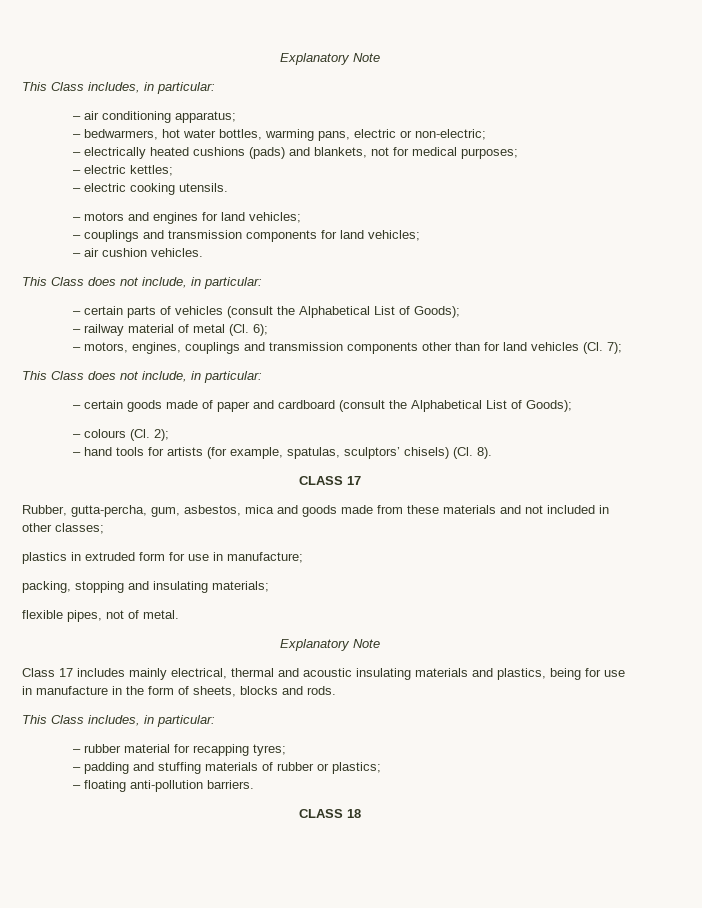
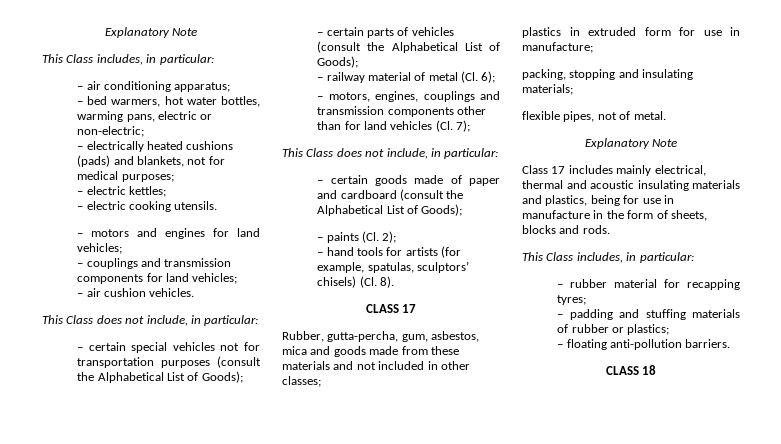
[84,129,159,140] bedwarmers, -> [87,96,161,107] bed warmers,
(262, 283) none -> [77,342,260,353] [77,356,261,368] [77,371,243,383] // – certain special vehicles not for transportation purposes (consult the Alphabetical List of Goods);
[84,429,127,438] colours -> [326,232,359,243] paints

